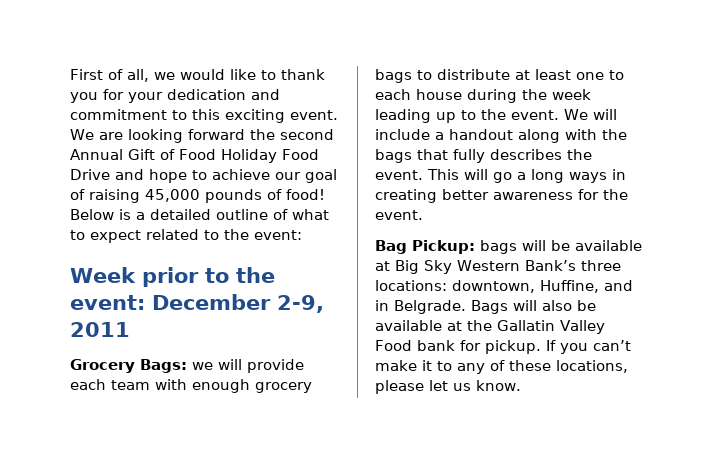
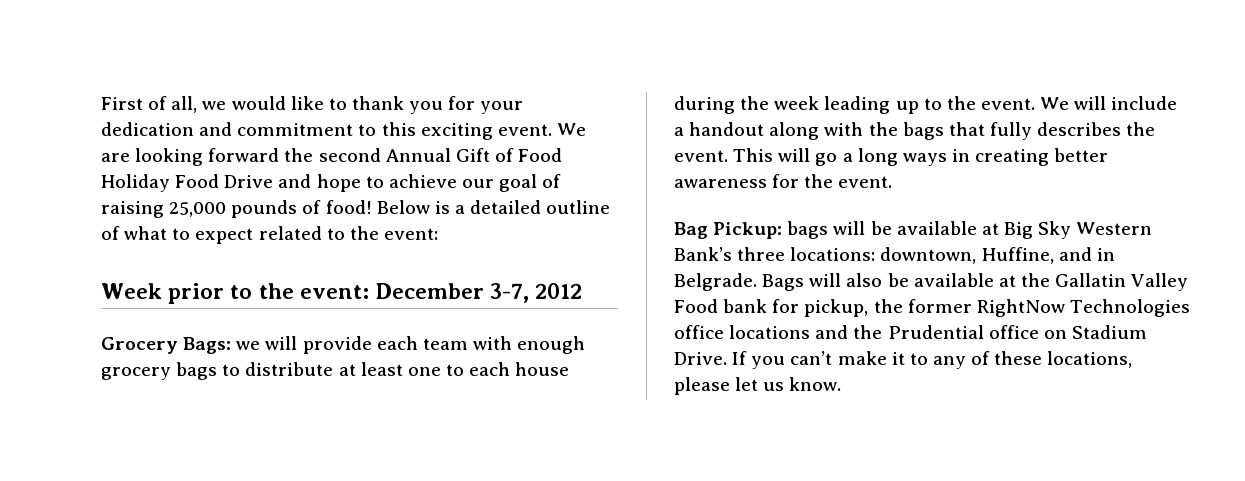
[145,189,200,202] 45,000 -> [169,202,227,217] 25,000
[277,295,324,313] [70,322,130,337] 2-9, 2011 -> [490,283,583,303] 3-7, 2012
[485,340,541,354] pickup. -> [804,299,1190,317] [674,325,1147,339] [674,352,727,365] pickup, the former RightNow Technologies office locations and the Prudential office on Stadium Drive.

